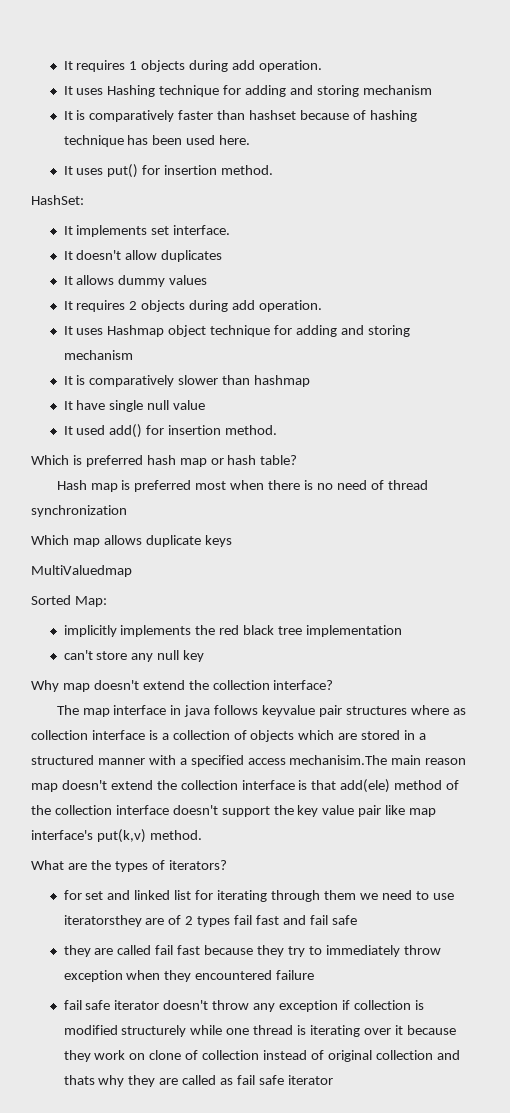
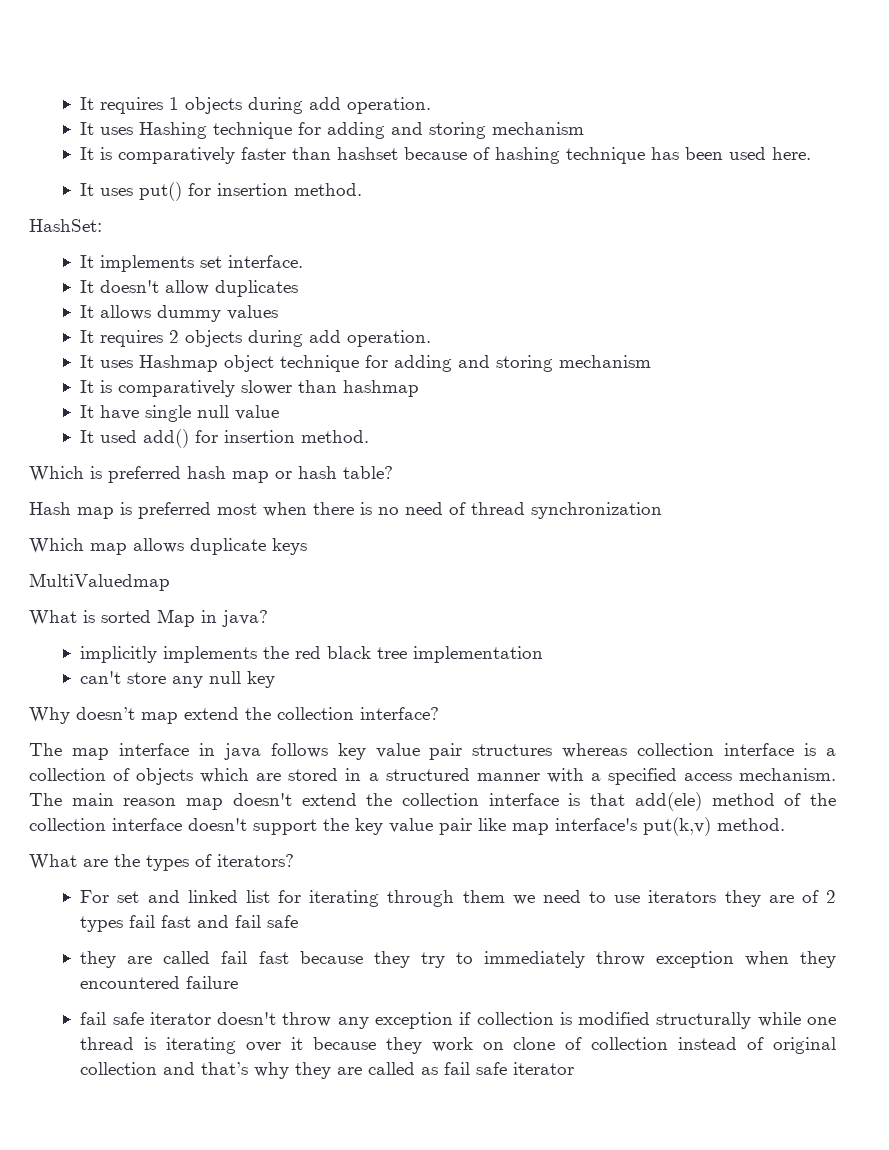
[31,595,107,607] Sorted Map: -> [29,609,268,627] What is sorted Map in java?
[62,680,139,692] map doesn't -> [76,707,178,724] doesn’t map
[262,705,466,717] keyvalue pair structures where as -> [337,743,628,760] key value pair structures whereas
[289,755,388,765] mechanisim.The -> [738,768,836,781] [29,793,62,806] mechanism. The
[63,890,82,900] for -> [80,890,110,903] For
[63,915,142,927] iteratorsthey -> [648,890,761,907] iterators they
[121,1025,187,1037] structurely -> [656,1012,752,1029] structurally
[63,1075,95,1085] thats -> [201,1062,249,1075] that’s

